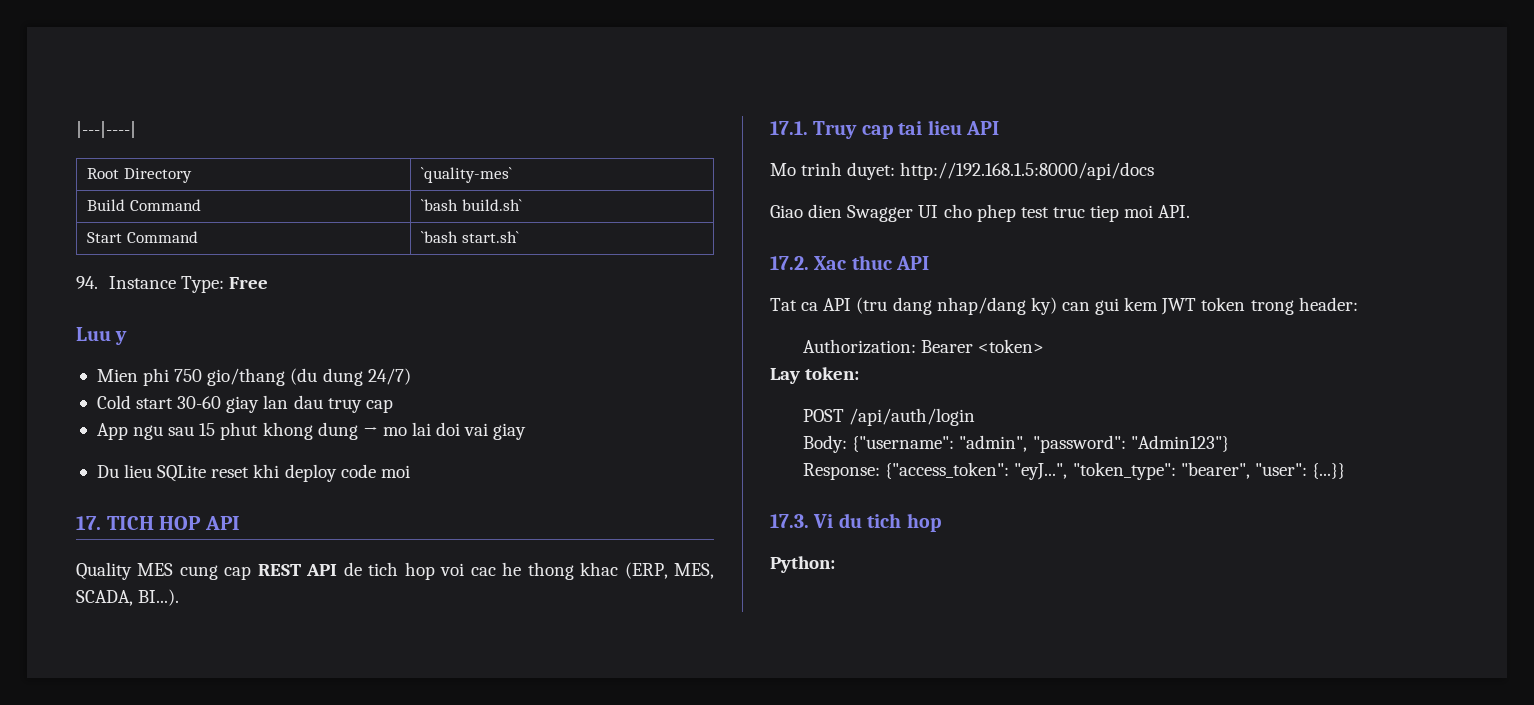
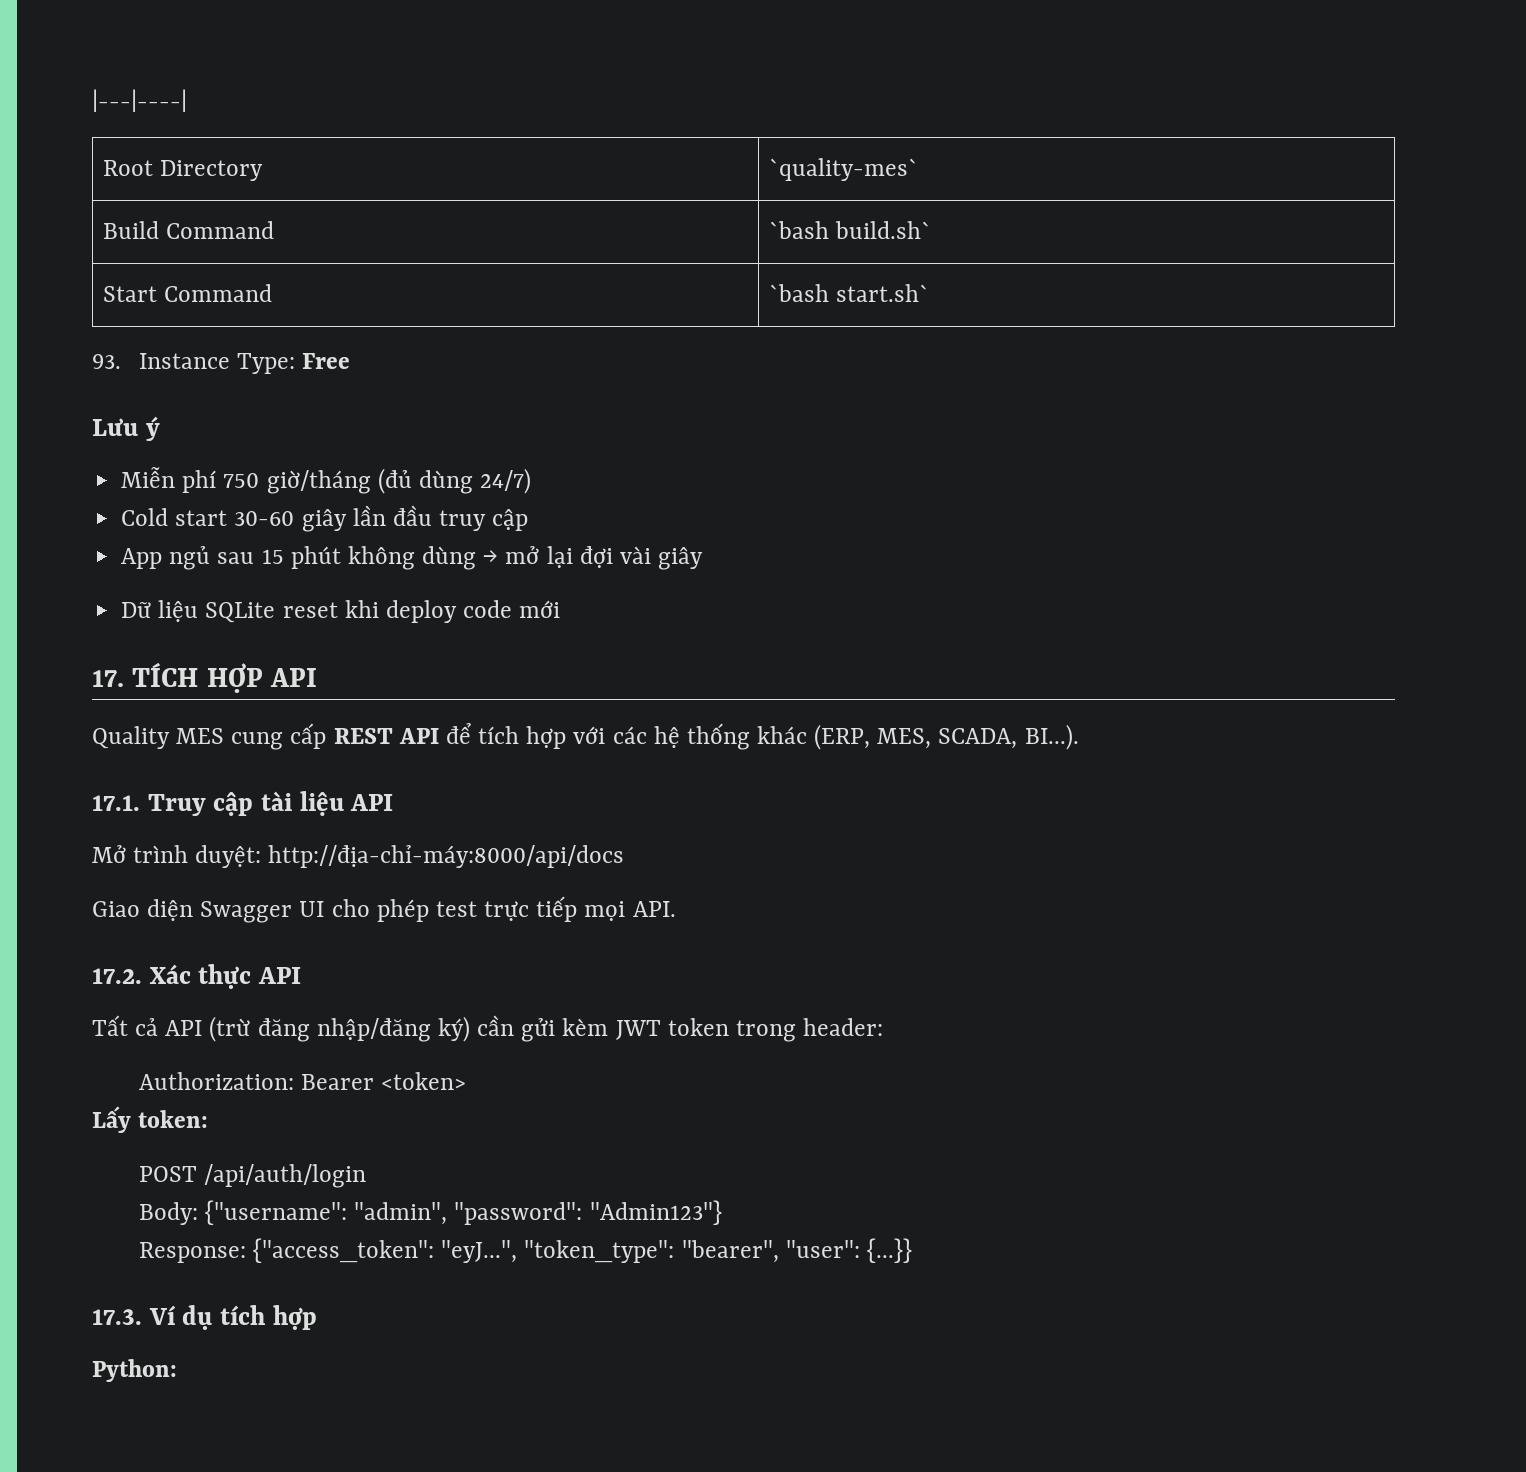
[76,276,98,289] 94. -> [92,354,121,369] 93.
[76,327,128,345] [96,368,363,386] Luu y // Mien phi 750 gio/thang (du dung -> [92,416,160,441] [121,467,473,494] Lưu ý // Miễn phí 750 giờ/tháng (đủ dùng
[226,395,393,413] giay lan dau truy cap -> [301,505,529,532] giây lần đầu truy cập
[133,425,164,440] ngu -> [169,546,211,570] ngủ
[220,422,527,440] [96,464,153,478] phut khong dung → mo lai doi vai giay // Du lieu -> [290,546,704,570] [121,600,199,622] phút không dùng → mở lại đợi vài giây // Dữ liệu
[380,465,410,478] moi -> [519,600,561,618] mới
[106,516,202,530] TICH HOP -> [132,662,263,693] TÍCH HỢP
[224,566,252,580] cap -> [290,723,327,749] cấp
[343,562,619,580] de tich hop voi cac he thong khac -> [445,723,808,750] để tích hợp với các hệ thống khác
[861,120,999,139] [770,162,1155,180] cap tai lieu API // Mo trinh duyet: http://192.168.1.5:8000/api/docs -> [213,791,394,816] [92,845,625,868] cập tài liệu API // Mở trình duyệt: http://địa-chỉ-máy:8000/api/docs
[808,204,843,218] dien -> [147,899,194,921] diện
[976,204,1154,222] phep test truc tiep moi -> [376,896,626,922] phép test trực tiếp mọi
[814,255,930,270] [770,297,1159,315] Xac thuc API // Tat ca API (tru dang nhap/dang ky) can gui kem -> [148,964,302,989] [92,1015,609,1042] Xác thực API // Tất cả API (trừ đăng nhập/đăng ký) cần gửi kèm
[770,368,800,384] Lay -> [92,1106,131,1133] Lấy
[813,513,941,532] Vi du tich hop -> [148,1305,317,1330] Ví dụ tích hợp

